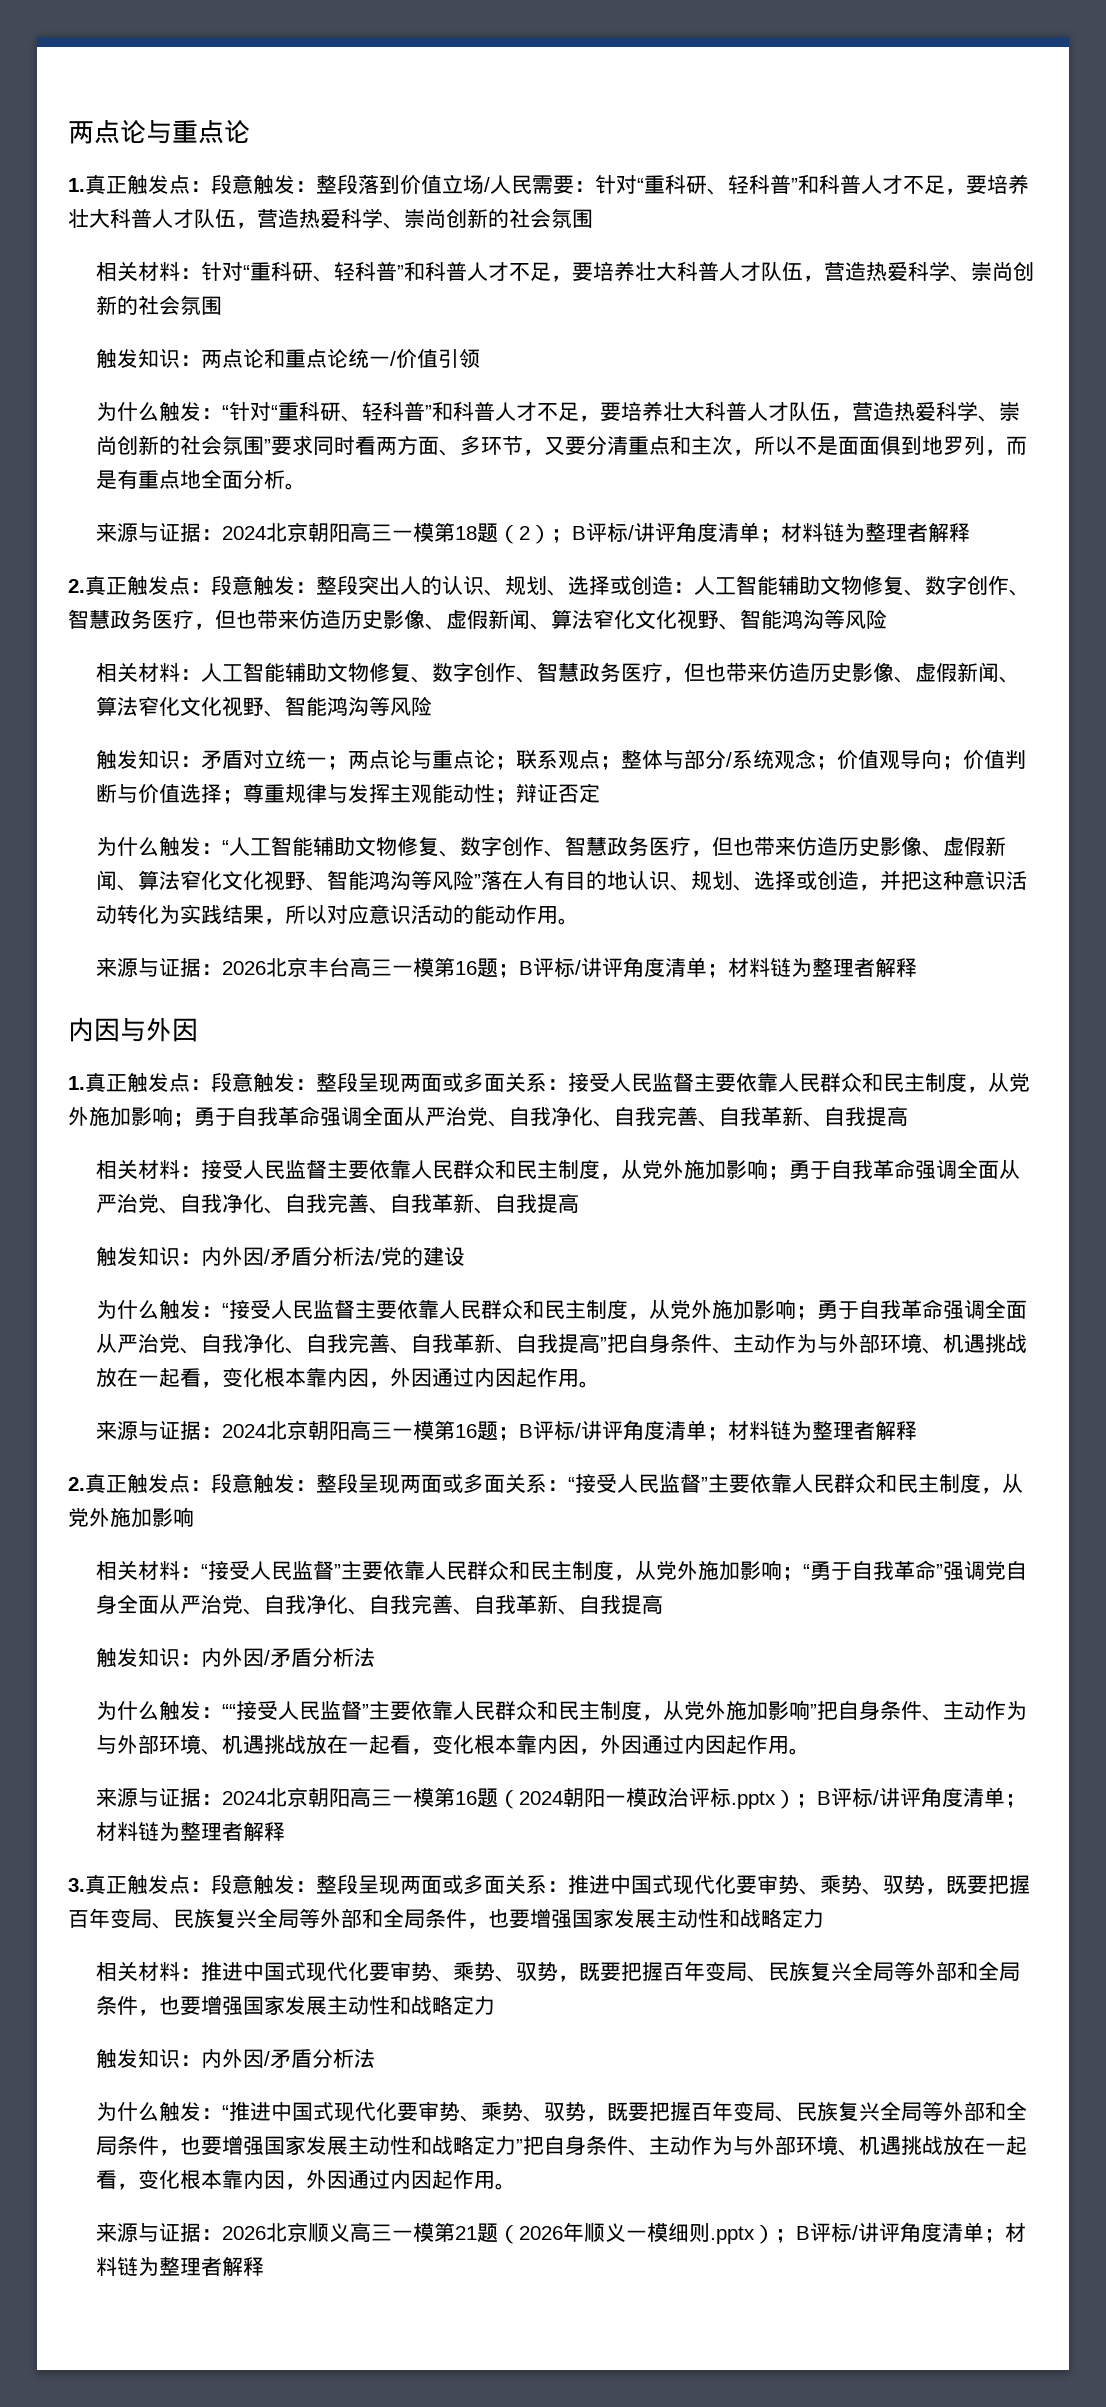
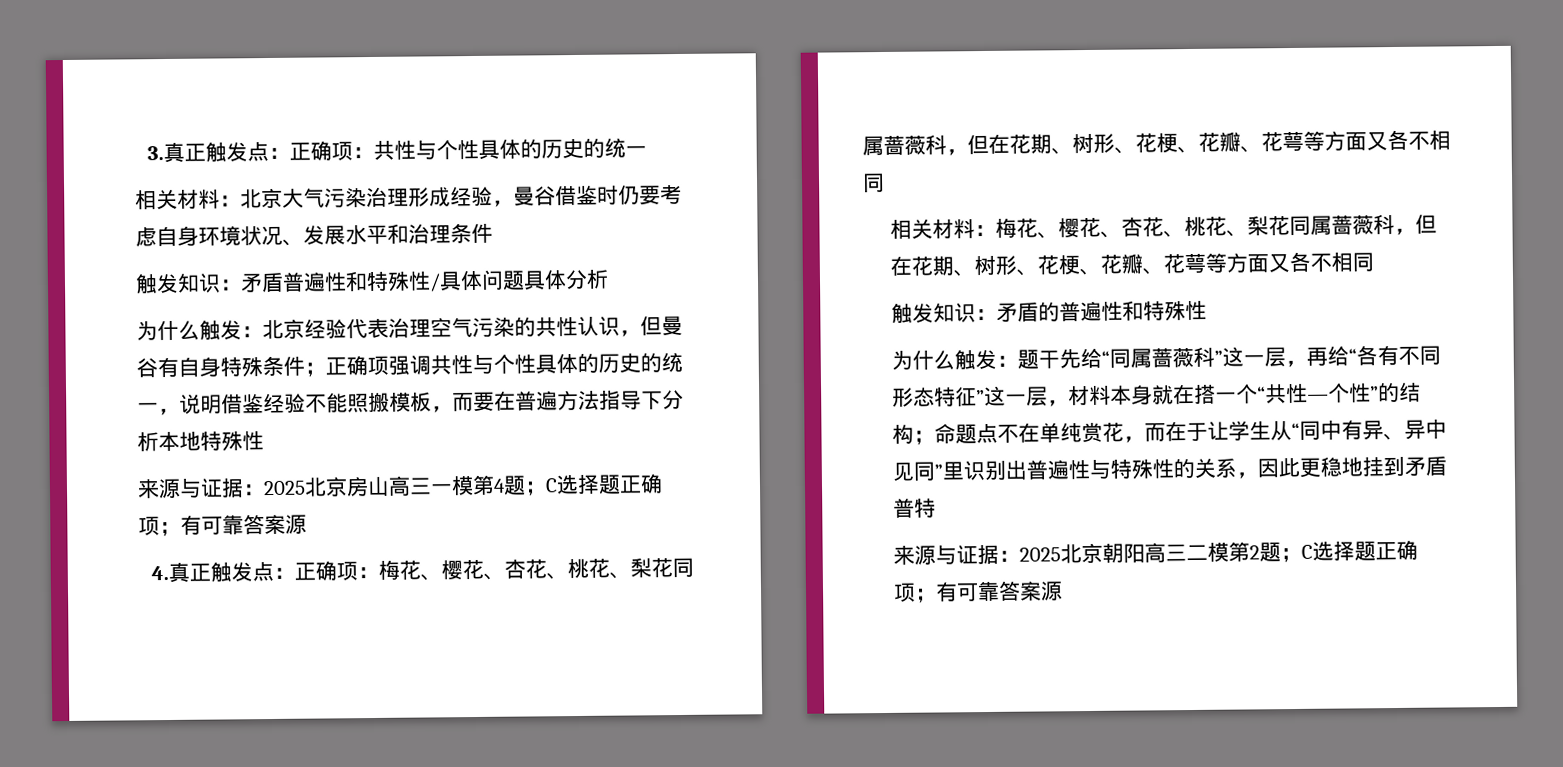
[68,119,250,144] [68,174,1029,195] [68,208,593,229] [96,261,1035,282] [96,295,223,315] [96,348,481,369] [96,401,1021,422] [96,435,1028,456] [96,469,307,490] [96,522,971,544] [68,575,1030,596] [68,609,887,630] [96,662,1021,683] [96,696,433,717] [96,749,1027,770] [96,783,601,804] [96,836,1007,857] [96,870,1028,891] [96,904,580,925] [96,957,918,978] [68,1017,198,1042] [68,1072,1030,1093] [68,1106,908,1127] [96,1159,1021,1180] [96,1193,580,1214] [96,1246,466,1267] [96,1299,1028,1320] [96,1333,1028,1354] [96,1367,601,1388] [96,1420,918,1441] [68,1473,1023,1494] [68,1507,194,1528] [96,1560,1028,1581] [96,1594,664,1615] [96,1647,376,1668] [96,1700,1028,1721] [96,1734,811,1755] [96,1787,1027,1809] [96,1821,286,1841] [68,1874,1030,1895] [68,1908,824,1929] [96,1961,1021,1982] [96,1995,496,2016] [96,2048,376,2069] [96,2101,1028,2122] [96,2135,1028,2156] [96,2169,517,2190] [96,2222,1027,2244] [96,2256,265,2276] 两点论与重点论 // 1.真正触发点：段意触发：整段落到价值立场/人民需要：针对“重科研、轻科普”和科普人才不足，要培养壮大科普人才队伍，营造热爱科学、崇尚创新的社会氛围 // 相关材料：针对“重科研、轻科普”和科普人才不足，要培养壮大科普人才队伍，营造热爱科学、崇尚创新的社会氛围 // 触发知识：两点论和重点论统一/价值引领 // 为什么触发：“针对“重科研、轻科普”和科普人才不足，要培养壮大科普人才队伍，营造热爱科学、崇尚创新的社会氛围”要求同时看两方面、多环节，又要分清重点和主次，所以不是面面俱到地罗列，而是有重点地全面分析。 // 来源与证据：2024北京朝阳高三一模第18题（2）；B评标/讲评角度清单；材料链为整理者解释 // 2.真正触发点：段意触发：整段突出人的认识、规划、选择或创造：人工智能辅助文物修复、数字创作、智慧政务医疗，但也带来仿造历史影像、虚假新闻、算法窄化文化视野、智能鸿沟等风险 // 相关材料：人工智能辅助文物修复、数字创作、智慧政务医疗，但也带来仿造历史影像、虚假新闻、算法窄化文化视野、智能鸿沟等风险 // 触发知识：矛盾对立统一；两点论与重点论；联系观点；整体与部分/系统观念；价值观导向；价值判断与价值选择；尊重规律与发挥主观能动性；辩证否定 // 为什么触发：“人工智能辅助文物修复、数字创作、智慧政务医疗，但也带来仿造历史影像、虚假新闻、算法窄化文化视野、智能鸿沟等风险”落在人有目的地认识、规划、选择或创造，并把这种意识活动转化为实践结果，所以对应意识活动的能动作用。 // 来源与证据：2026北京丰台高三一模第16题；B评标/讲评角度清单；材料链为整理者解释 // 内因与外因 // 1.真正触发点：段意触发：整段呈现两面或多面关系：接受人民监督主要依靠人民群众和民主制度，从党外施加影响；勇于自我革命强调全面从严治党、自我净化、自我完善、自我革新、自我提高 // 相关材料：接受人民监督主要依靠人民群众和民主制度，从党外施加影响；勇于自我革命强调全面从严治党、自我净化、自我完善、自我革新、自我提高 // 触发知识：内外因/矛盾分析法/党的建设 // 为什么触发：“接受人民监督主要依靠人民群众和民主制度，从党外施加影响；勇于自我革命强调全面从严治党、自我净化、自我完善、自我革新、自我提高”把自身条件、主动作为与外部环境、机遇挑战放在一起看，变化根本靠内因，外因通过内因起作用。 // 来源与证据：2024北京朝阳高三一模第16题；B评标/讲评角度清单；材料链为整理者解释 // 2.真正触发点：段意触发：整段呈现两面或多面关系：“接受人民监督”主要依靠人民群众和民主制度，从党外施加影响 // 相关材料：“接受人民监督”主要依靠人民群众和民主制度，从党外施加影响；“勇于自我革命”强调党自身全面从严治党、自我净化、自我完善、自我革新、自我提高 // 触发知识：内外因/矛盾分析法 // 为什么触发：““接受人民监督”主要依靠人民群众和民主制度，从党外施加影响”把自身条件、主动作为与外部环境、机遇挑战放在一起看，变化根本靠内因，外因通过内因起作用。 // 来源与证据：2024北京朝阳高三一模第16题（2024朝阳一模政治评标.pptx）；B评标/讲评角度清单；材料链为整理者解释 // 3.真正触发点：段意触发：整段呈现两面或多面关系：推进中国式现代化要审势、乘势、驭势，既要把握百年变局、民族复兴全局等外部和全局条件，也要增强国家发展主动性和战略定力 // 相关材料：推进中国式现代化要审势、乘势、驭势，既要把握百年变局、民族复兴全局等外部和全局条件，也要增强国家发展主动性和战略定力 // 触发知识：内外因/矛盾分析法 // 为什么触发：“推进中国式现代化要审势、乘势、驭势，既要把握百年变局、民族复兴全局等外部和全局条件，也要增强国家发展主动性和战略定力”把自身条件、主动作为与外部环境、机遇挑战放在一起看，变化根本靠内因，外因通过内因起作用。 // 来源与证据：2026北京顺义高三一模第21题（2026年顺义一模细则.pptx）；B评标/讲评角度清单；材料链为整理者解释 -> [147,138,648,164] [134,184,682,210] [134,223,493,247] [134,269,609,295] [135,315,683,342] [135,352,683,378] [136,389,684,416] [136,430,264,452] [136,474,663,499] [137,514,307,537] [151,557,695,583] [862,129,1451,156] [862,172,885,194] [889,214,1437,239] [889,251,1374,277] [890,300,1207,324] [890,344,1441,371] [891,382,1421,407] [891,418,1447,445] [891,456,1447,482] [892,497,936,518] [892,540,1418,565] [892,580,1063,603] 3.真正触发点：正确项：共性与个性具体的历史的统一 // 相关材料：北京大气污染治理形成经验，曼谷借鉴时仍要考虑自身环境状况、发展水平和治理条件 // 触发知识：矛盾普遍性和特殊性/具体问题具体分析 // 为什么触发：北京经验代表治理空气污染的共性认识，但曼谷有自身特殊条件；正确项强调共性与个性具体的历史的统一，说明借鉴经验不能照搬模板，而要在普遍方法指导下分析本地特殊性 // 来源与证据：2025北京房山高三一模第4题；C选择题正确项；有可靠答案源 // 4.真正触发点：正确项：梅花、樱花、杏花、桃花、梨花同属蔷薇科，但在花期、树形、花梗、花瓣、花萼等方面又各不相同 // 相关材料：梅花、樱花、杏花、桃花、梨花同属蔷薇科，但在花期、树形、花梗、花瓣、花萼等方面又各不相同 // 触发知识：矛盾的普遍性和特殊性 // 为什么触发：题干先给“同属蔷薇科”这一层，再给“各有不同形态特征”这一层，材料本身就在搭一个“共性—个性”的结构；命题点不在单纯赏花，而在于让学生从“同中有异、异中见同”里识别出普遍性与特殊性的关系，因此更稳地挂到矛盾普特 // 来源与证据：2025北京朝阳高三二模第2题；C选择题正确项；有可靠答案源

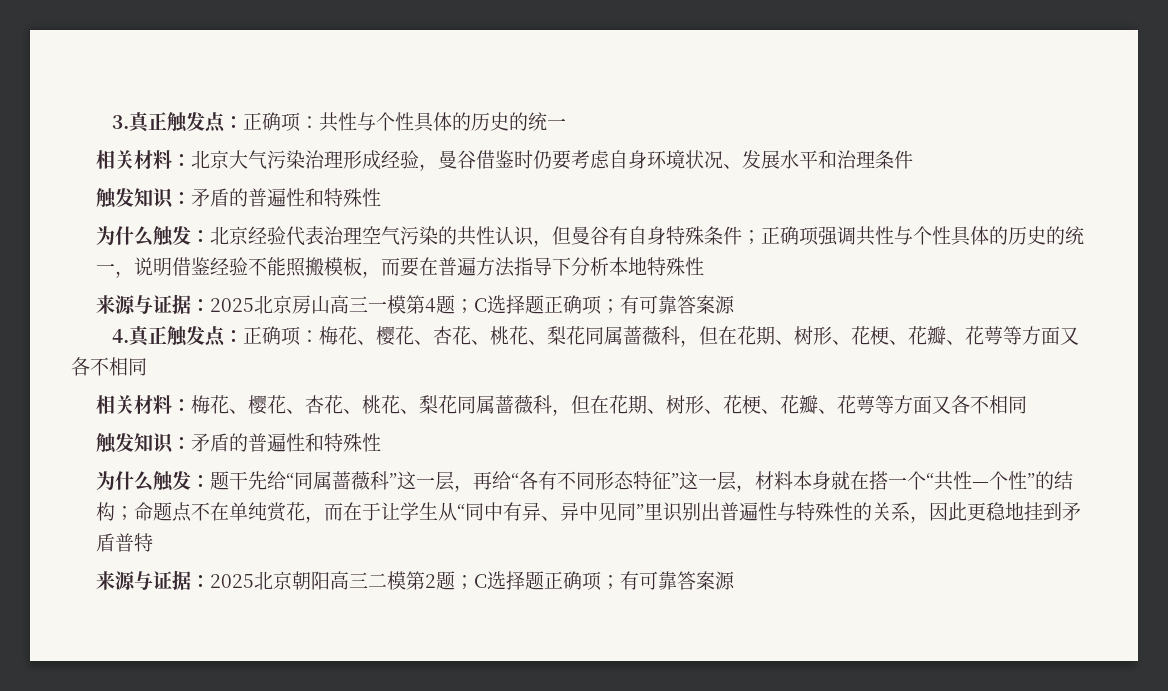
[281,269,609,292] 普遍性和特殊性/具体问题具体分析 -> [228,188,381,207] 的普遍性和特殊性

